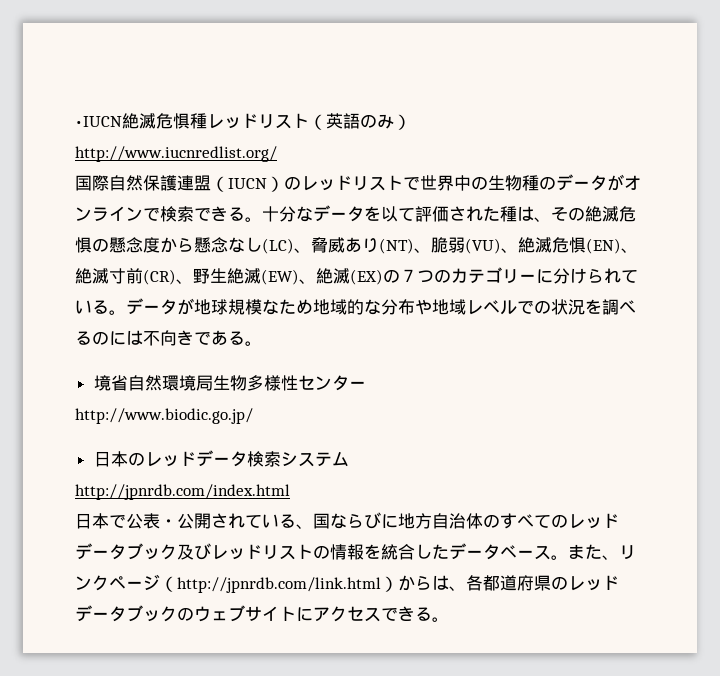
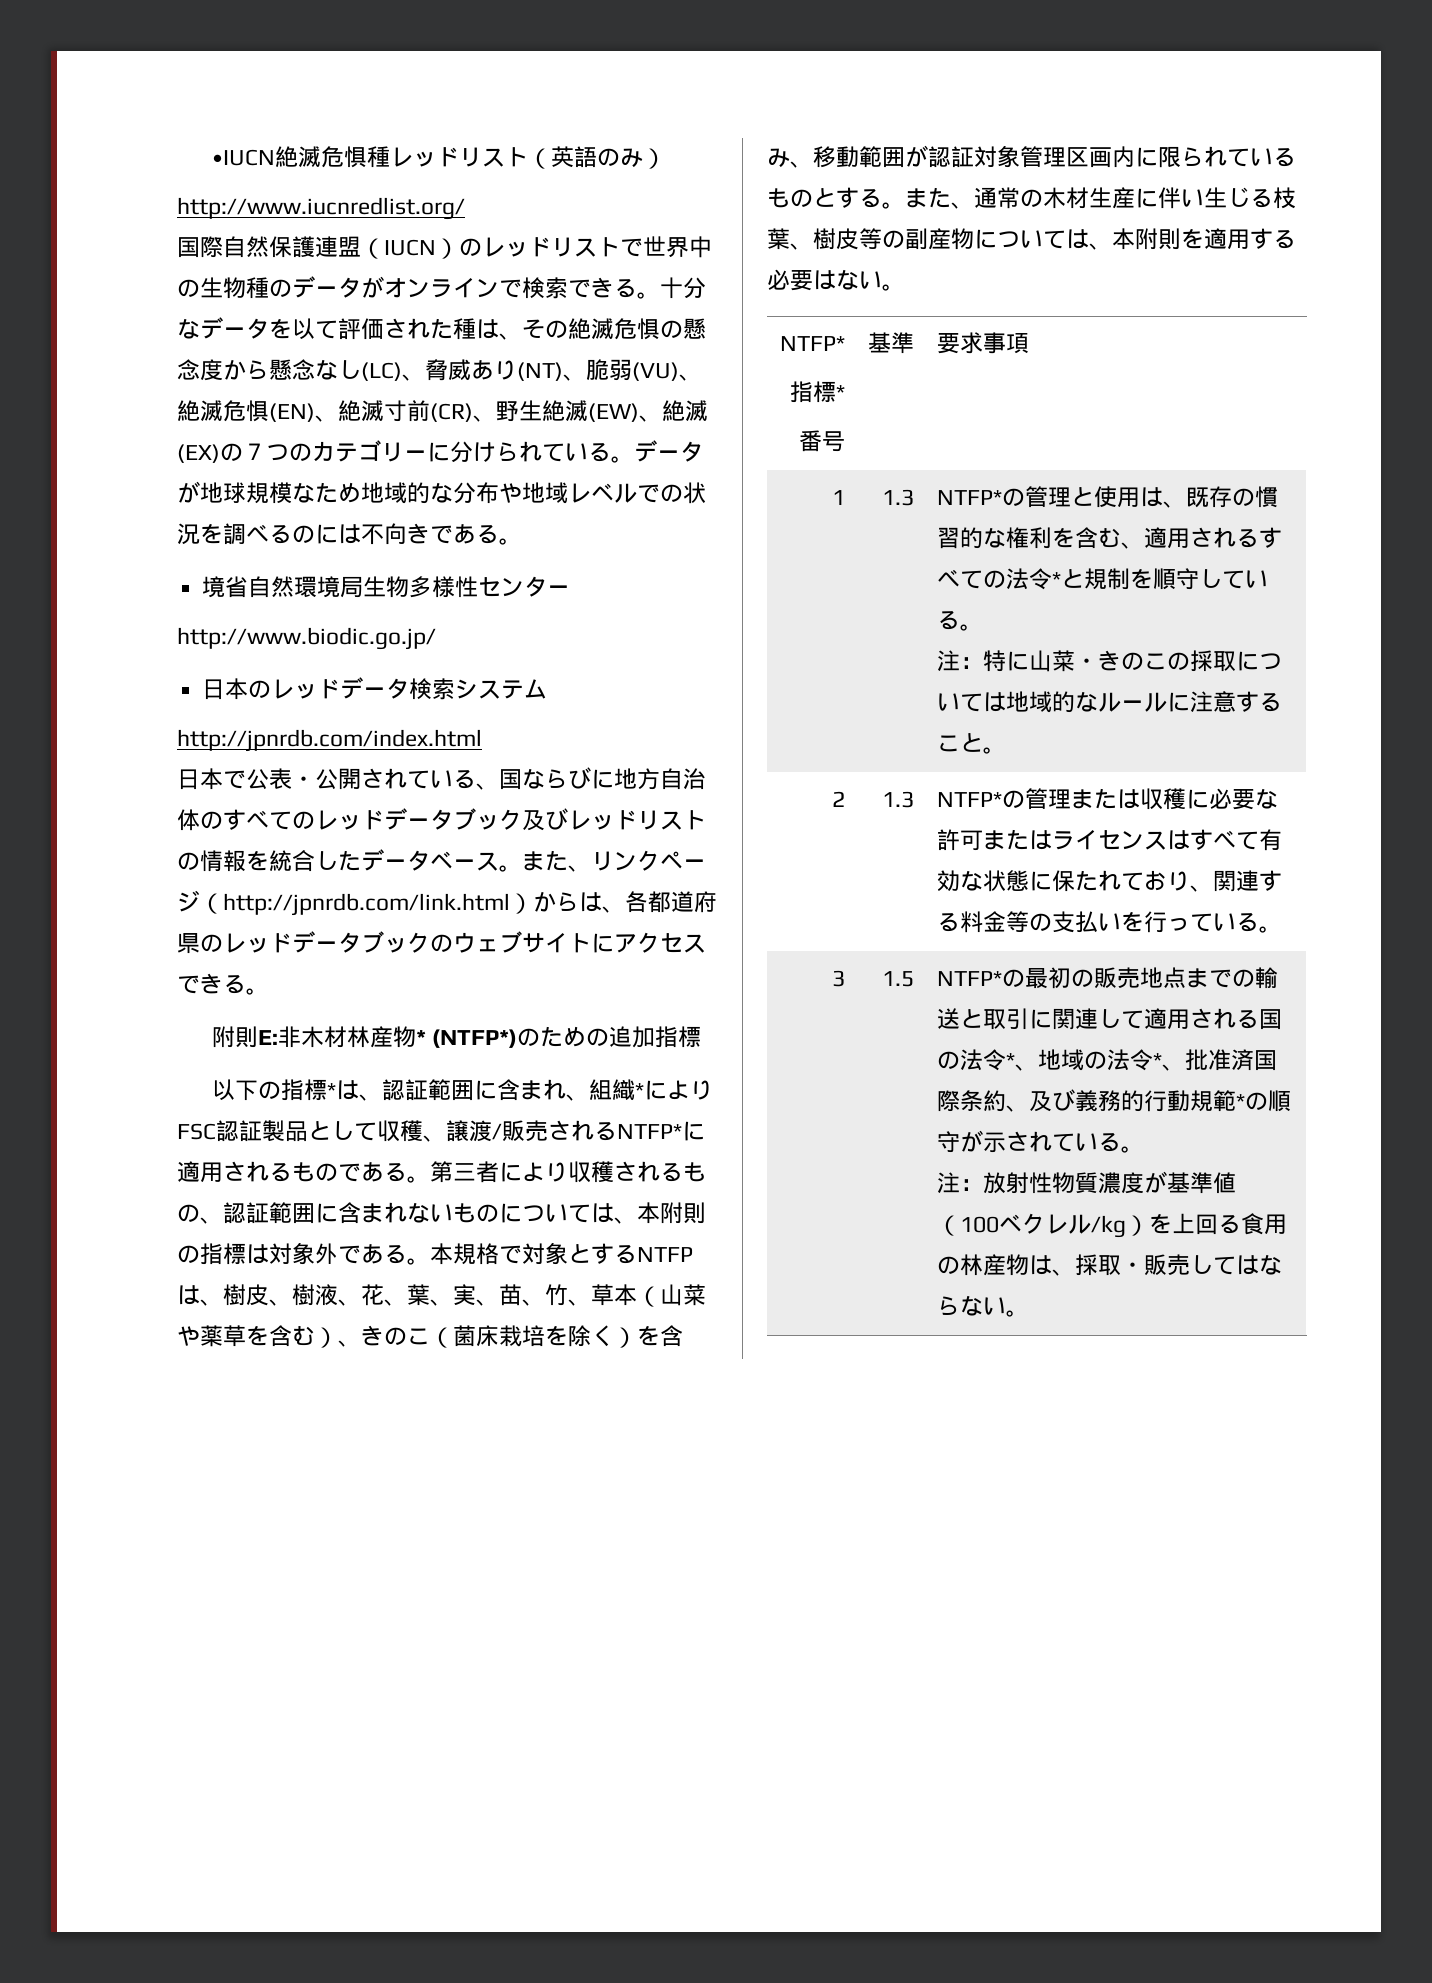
(449, 619) none -> [211,1026,701,1048] [211,1079,713,1101] [177,1120,705,1142] [177,1161,706,1183] [177,1202,706,1224] [177,1242,693,1265] [177,1284,706,1307] [177,1325,683,1348] [767,145,1296,168] [767,187,1296,209] [767,228,1296,250] [767,269,905,291] [780,336,846,351] [790,381,846,403] [799,430,846,452] [868,332,915,354] [936,332,1029,354] [832,490,846,505] [882,489,915,506] [936,486,1278,508] [936,527,1282,549] [936,568,1268,590] [936,610,983,631] [936,650,1282,672] [936,691,1282,713] [936,733,1006,754] [832,791,846,807] [882,791,915,808] [936,788,1278,810] [936,829,1282,851] [936,870,1282,892] [936,911,1282,933] [832,970,846,987] [882,971,915,987] [936,967,1278,989] [936,1008,1282,1030] [936,1049,1277,1071] [936,1089,1291,1112] [936,1130,1144,1153] [936,1171,1236,1194] [936,1213,1287,1238] [936,1254,1282,1276] [936,1295,1029,1317] // 附則E:非木材林産物* (NTFP*)のための追加指標 // 以下の指標*は、認証範囲に含まれ、組織*によりFSC認証製品として収穫、譲渡/販売されるNTFP*に適用されるものである。第三者により収穫されるもの、認証範囲に含まれないものについては、本附則の指標は対象外である。本規格で対象とするNTFPは、樹皮、樹液、花、葉、実、苗、竹、草本（山菜や薬草を含む）、きのこ（菌床栽培を除く）を含み、移動範囲が認証対象管理区画内に限られているものとする。また、通常の木材生産に伴い生じる枝葉、樹皮等の副産物については、本附則を適用する必要はない。 // NTFP* // 指標* // 番号 | 基準 | 要求事項 // 1 | 1.3 | NTFP*の管理と使用は、既存の慣習的な権利を含む、適用されるすべての法令*と規制を順守している。 // 注：特に山菜・きのこの採取については地域的なルールに注意すること。 // 2 | 1.3 | NTFP*の管理または収穫に必要な許可またはライセンスはすべて有効な状態に保たれており、関連する料金等の支払いを行っている。 // 3 | 1.5 | NTFP*の最初の販売地点までの輸送と取引に関連して適用される国の法令*、地域の法令*、批准済国際条約、及び義務的行動規範*の順守が示されている。 // 注：放射性物質濃度が基準値（100ベクレル/kg）を上回る食用の林産物は、採取・販売してはならない。

